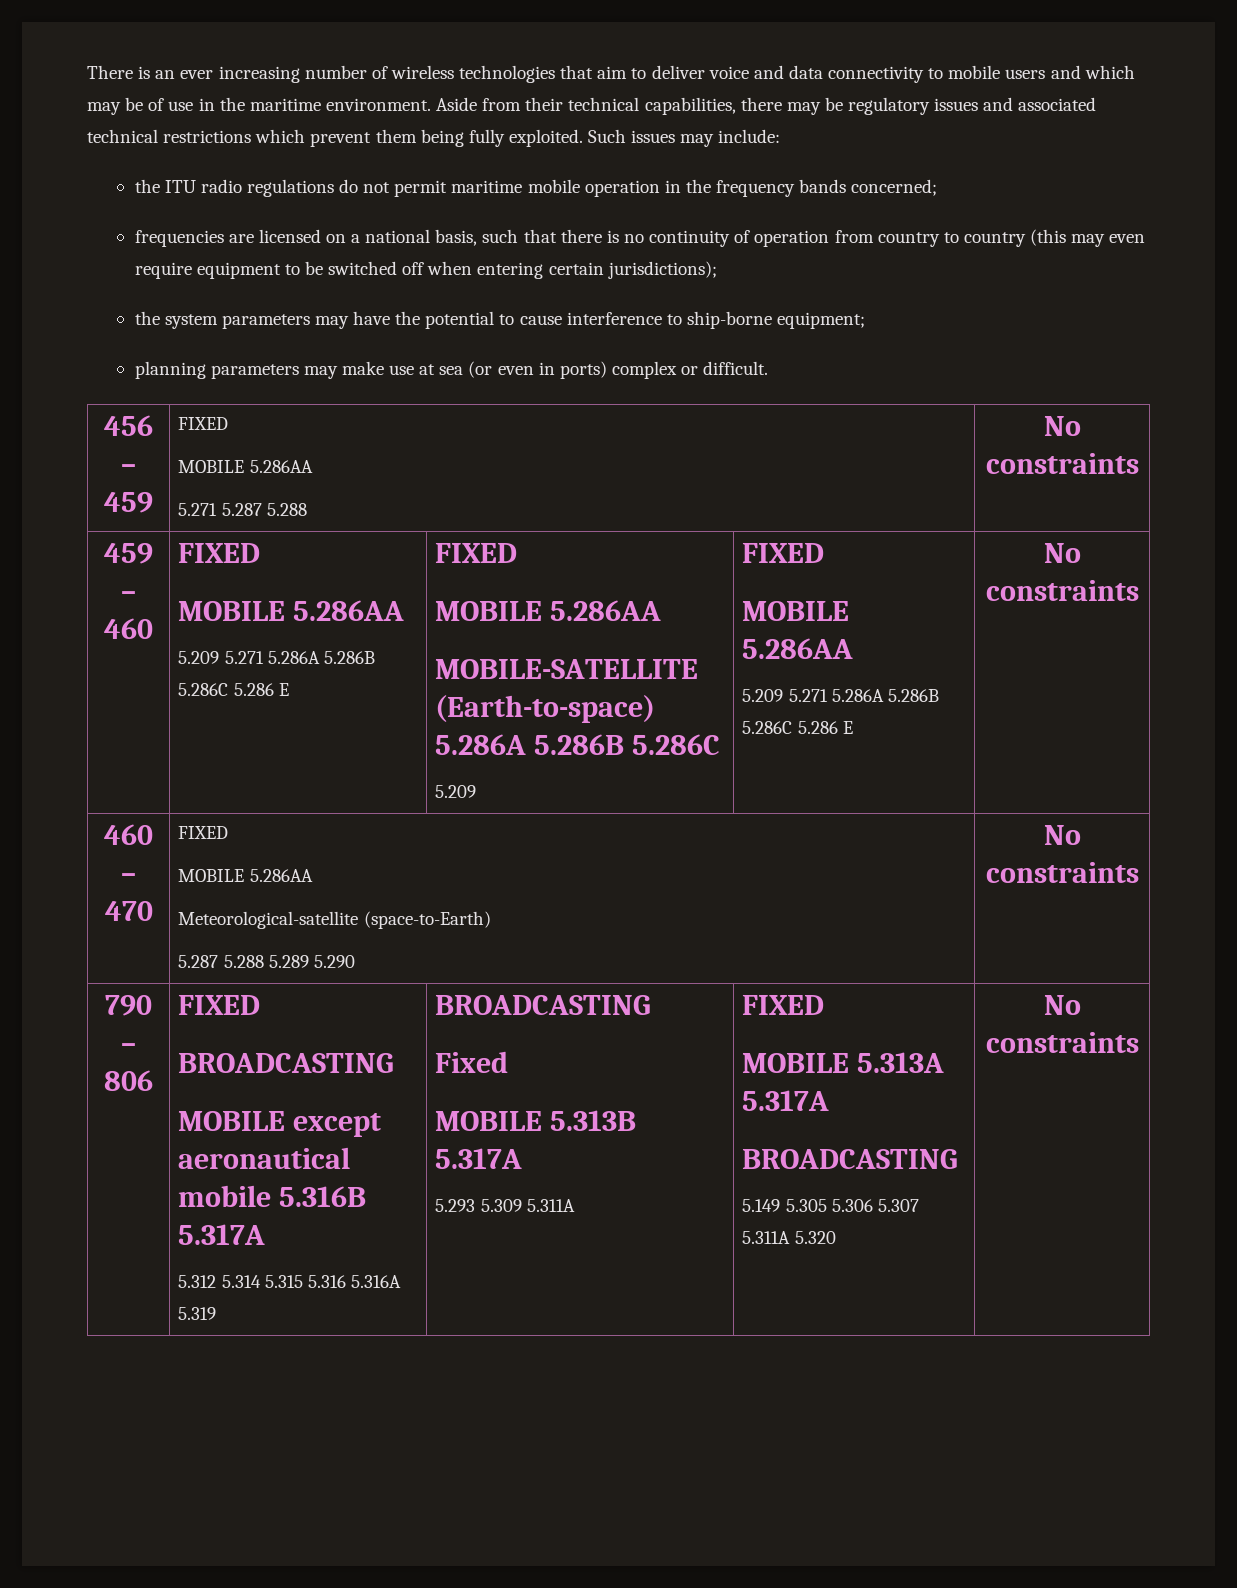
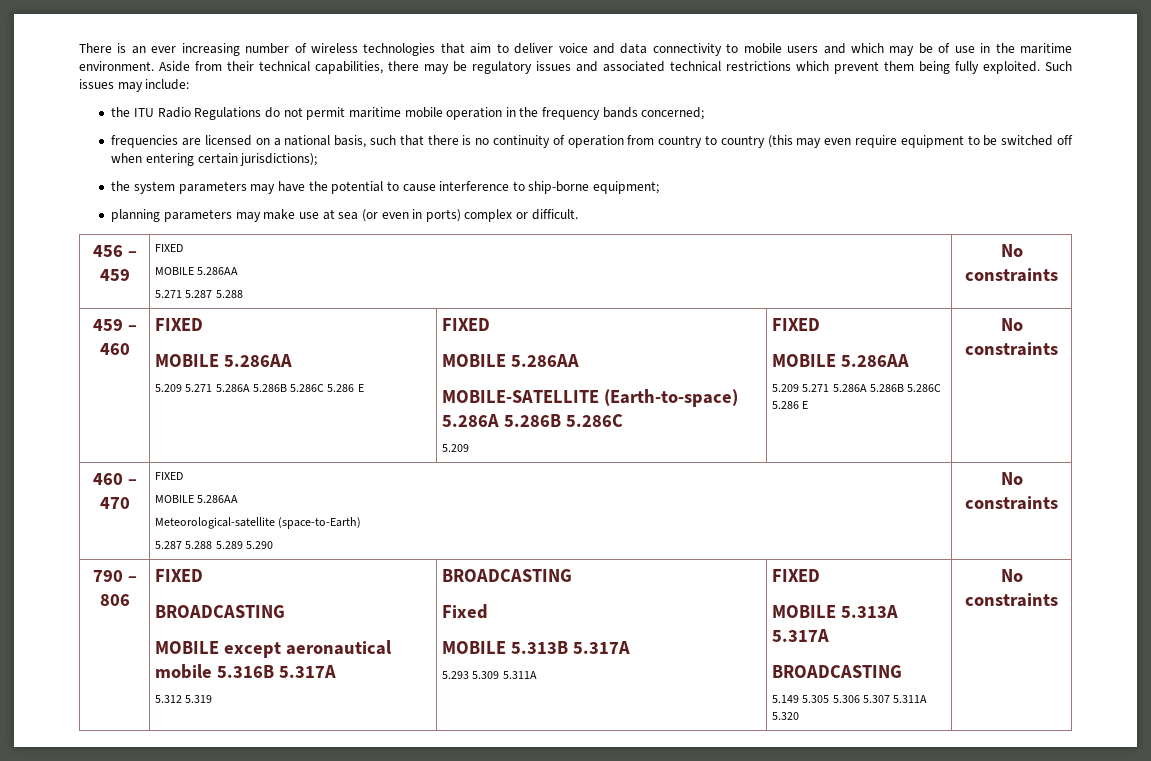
[200,179,334,197] radio regulations -> [157,107,262,120] Radio Regulations
[221,1275,401,1288] 5.314 5.315 5.316 5.316A -> (183, 699) none

